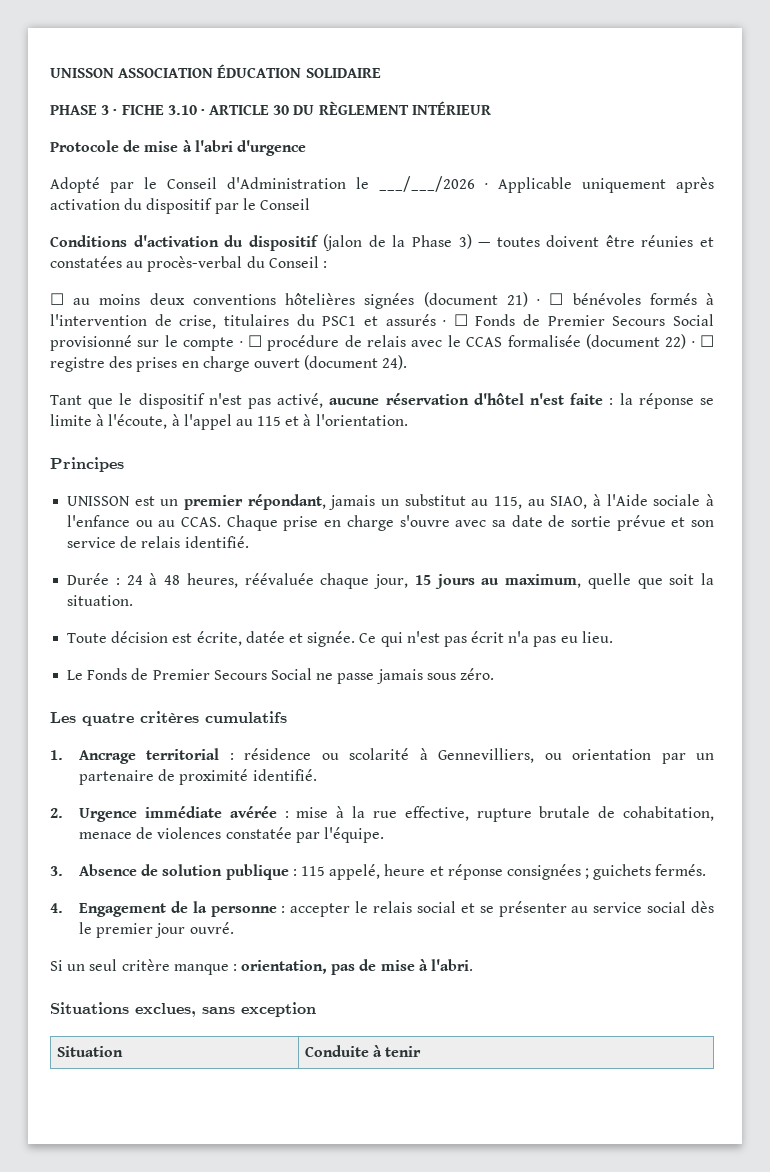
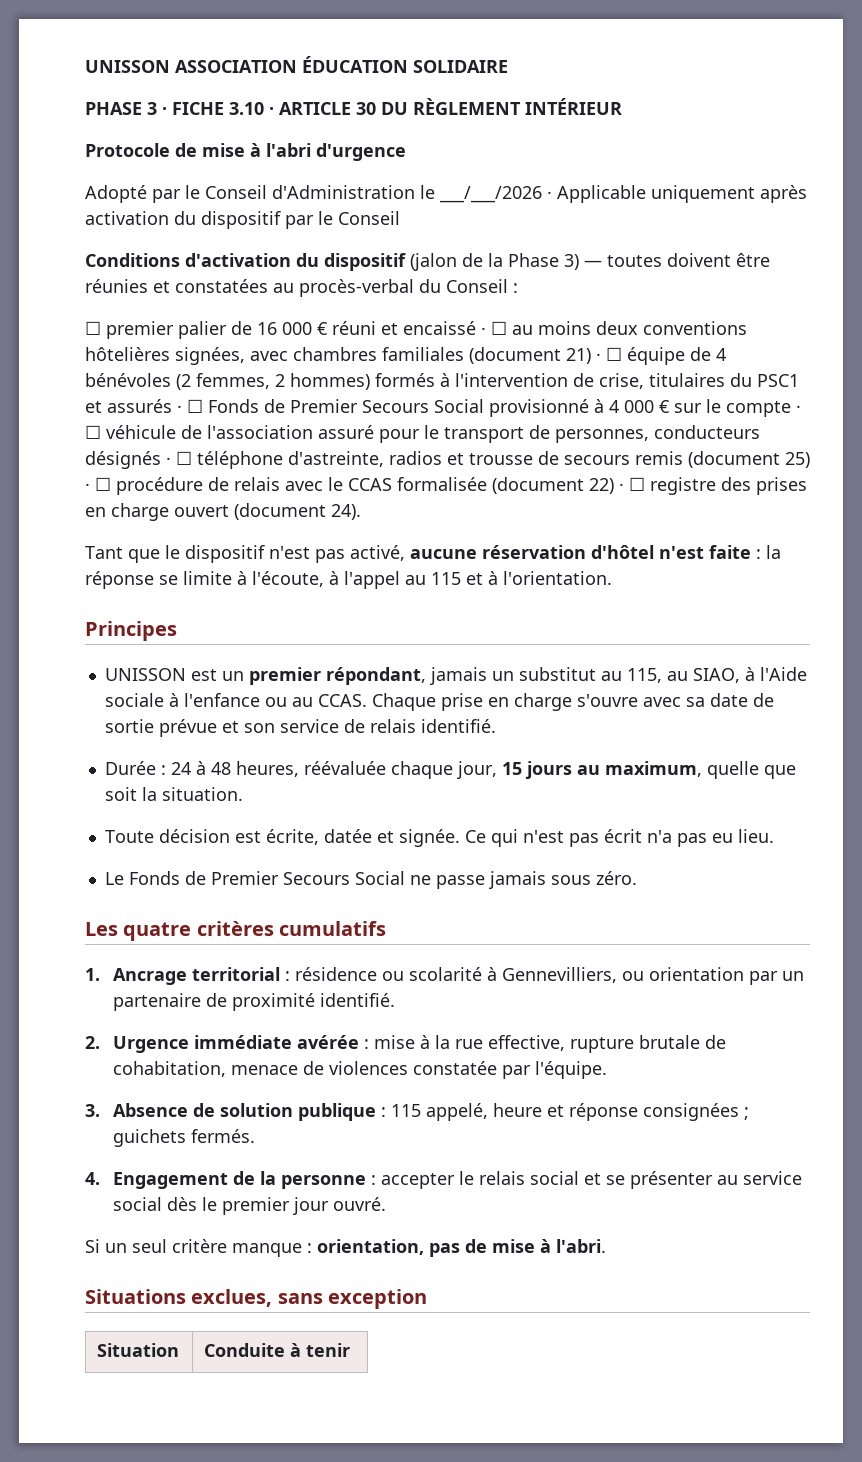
(64, 299) none -> [106,321,507,339] premier palier de 16 000 € réuni et encaissé · ☐
[364,292,641,309] signées (document 21) · ☐ bénévoles -> [175,347,726,365] [85,373,370,390] signées, avec chambres familiales (document 21) · ☐ équipe de 4 bénévoles (2 femmes, 2 hommes)
(132, 343) none -> [594,399,670,413] à 4 000 €
(262, 341) none -> [106,425,760,443] [85,451,810,469] [85,477,111,491] véhicule de l'association assuré pour le transport de personnes, conducteurs désignés · ☐ téléphone d'astreinte, radios et trousse de secours remis (document 25) · ☐

